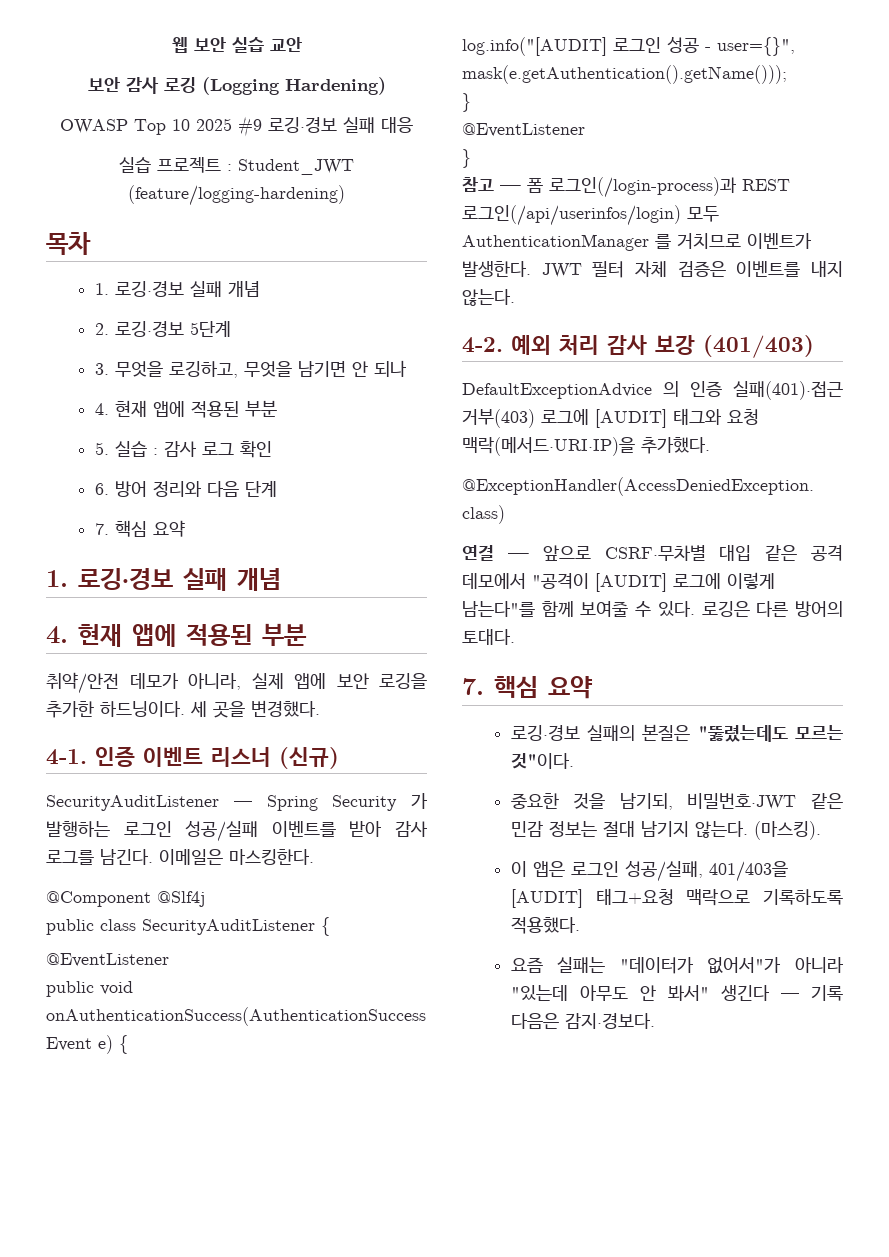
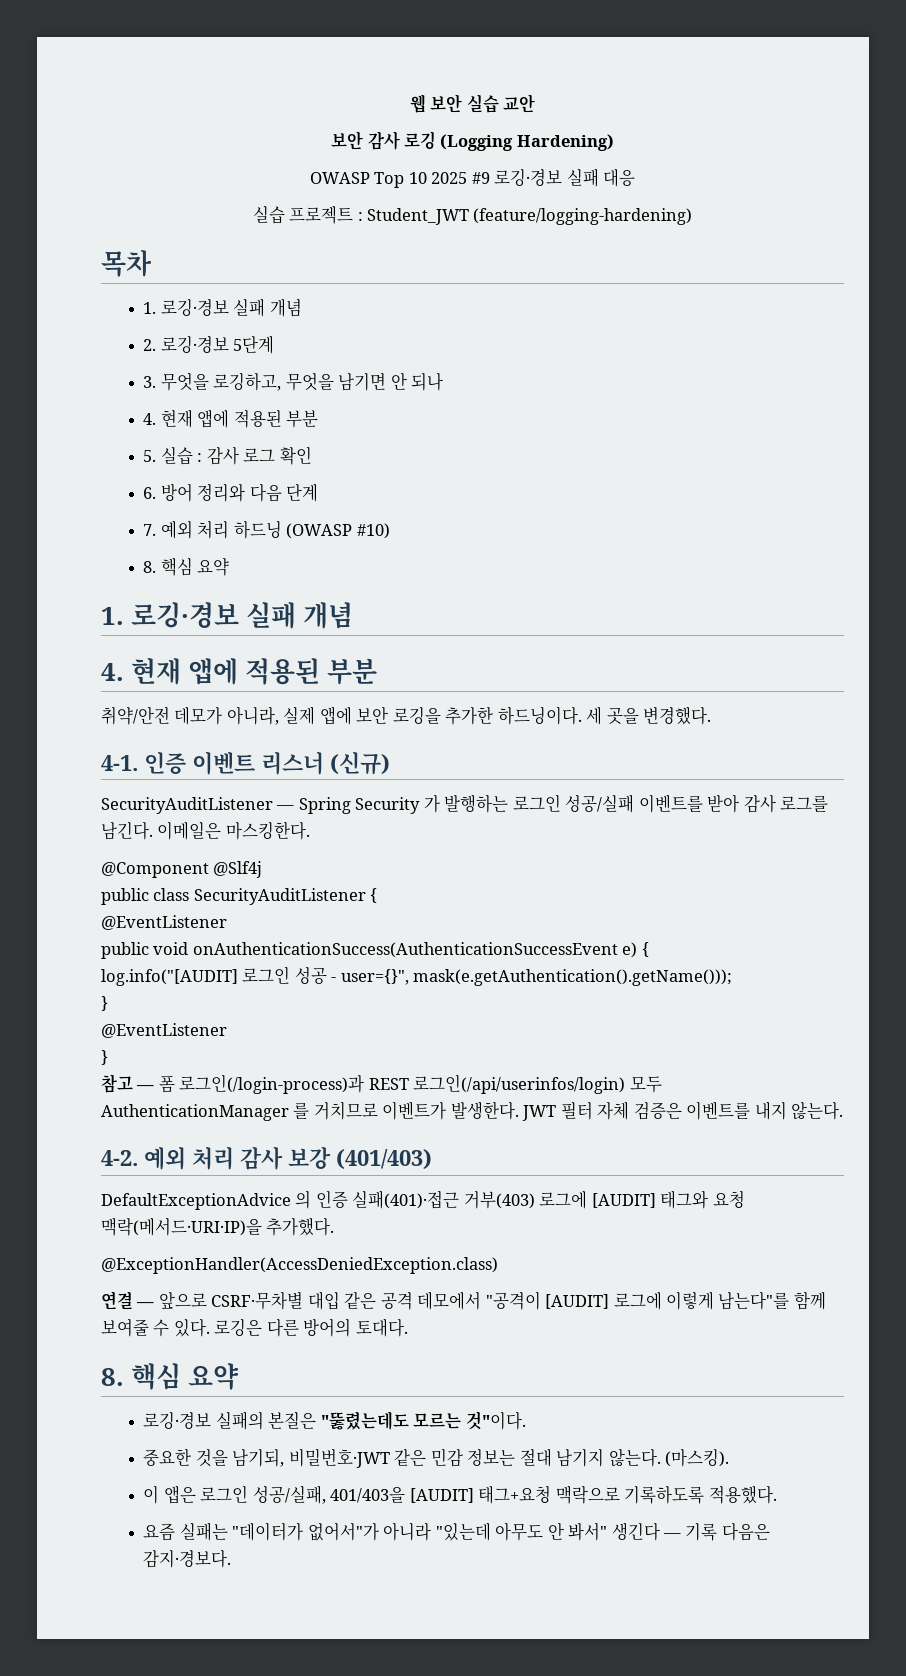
(109, 529) none -> [160,520,390,539] [143,561,157,573] 예외 처리 하드닝 (OWASP #10) // 8.
[462,678,484,695] 7. -> [101,1368,124,1386] 8.

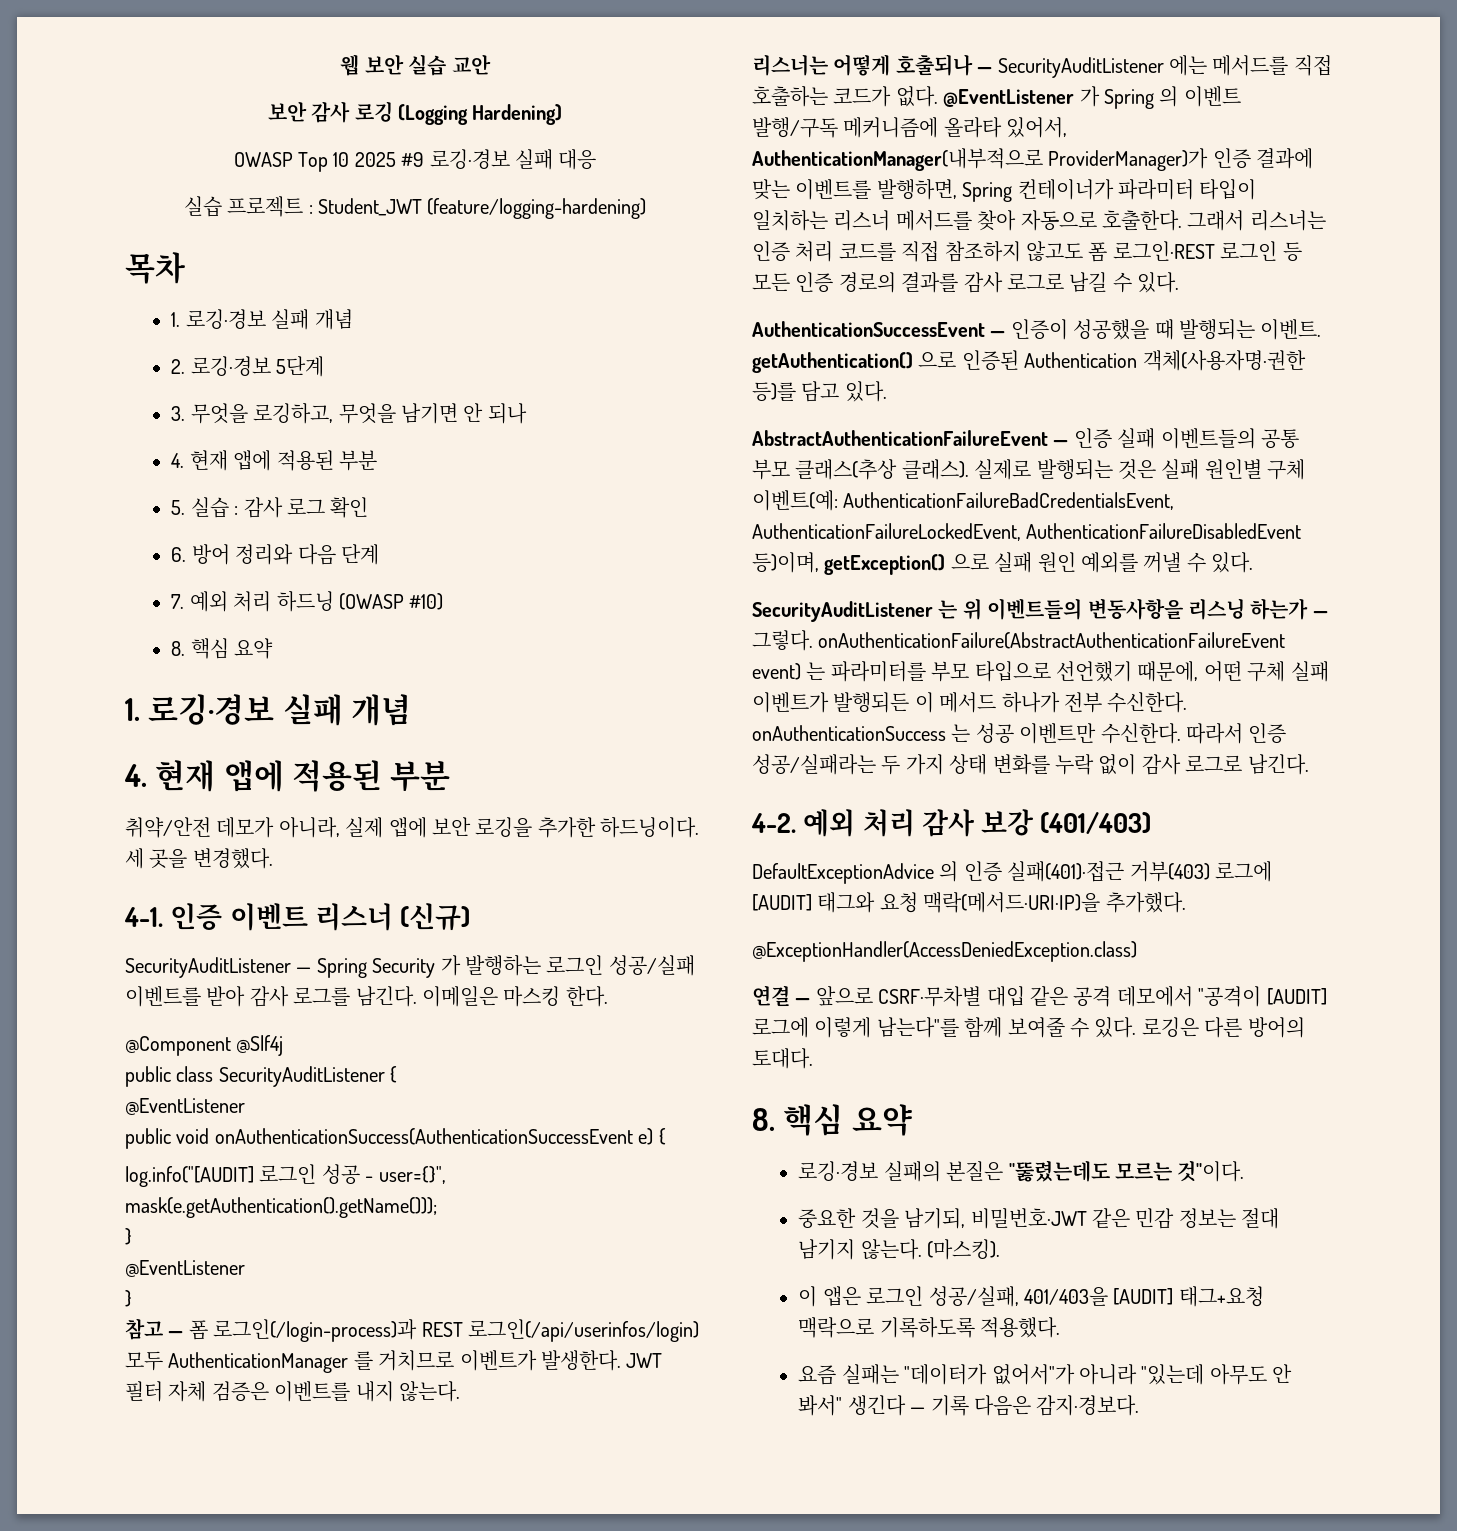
[225,821,310,840] 마스킹한다. -> [503,986,608,1007] 마스킹 한다.
(844, 1110) none -> [752,54,1332,78] [752,86,1241,109] [752,117,1068,138] [752,148,1314,171] [752,179,1257,202] [752,210,1326,231] [752,241,1302,262] [752,272,1180,293] [752,319,1322,340] [752,350,1306,373] [752,381,887,402] [752,428,1299,449] [752,459,1306,480] [752,490,1175,511] [752,523,1302,541] [752,552,1254,575] [752,598,1328,622] [752,630,1286,651] [752,661,1329,682] [752,692,1188,713] [752,723,1287,744] [752,754,1309,775] // 리스너는 어떻게 호출되나 — SecurityAuditListener 에는 메서드를 직접 호출하는 코드가 없다. @EventListener 가 Spring 의 이벤트 발행/구독 메커니즘에 올라타 있어서, AuthenticationManager(내부적으로 ProviderManager)가 인증 결과에 맞는 이벤트를 발행하면, Spring 컨테이너가 파라미터 타입이 일치하는 리스너 메서드를 찾아 자동으로 호출한다. 그래서 리스너는 인증 처리 코드를 직접 참조하지 않고도 폼 로그인·REST 로그인 등 모든 인증 경로의 결과를 감사 로그로 남길 수 있다. // AuthenticationSuccessEvent — 인증이 성공했을 때 발행되는 이벤트. getAuthentication() 으로 인증된 Authentication 객체(사용자명·권한 등)를 담고 있다. // AbstractAuthenticationFailureEvent — 인증 실패 이벤트들의 공통 부모 클래스(추상 클래스). 실제로 발행되는 것은 실패 원인별 구체 이벤트(예: AuthenticationFailureBadCredentialsEvent, AuthenticationFailureLockedEvent, AuthenticationFailureDisabledEvent 등)이며, getException() 으로 실패 원인 예외를 꺼낼 수 있다. // SecurityAuditListener 는 위 이벤트들의 변동사항을 리스닝 하는가 — 그렇다. onAuthenticationFailure(AbstractAuthenticationFailureEvent event) 는 파라미터를 부모 타입으로 선언했기 때문에, 어떤 구체 실패 이벤트가 발행되든 이 메서드 하나가 전부 수신한다. onAuthenticationSuccess 는 성공 이벤트만 수신한다. 따라서 인증 성공/실패라는 두 가지 상태 변화를 누락 없이 감사 로그로 남긴다.

